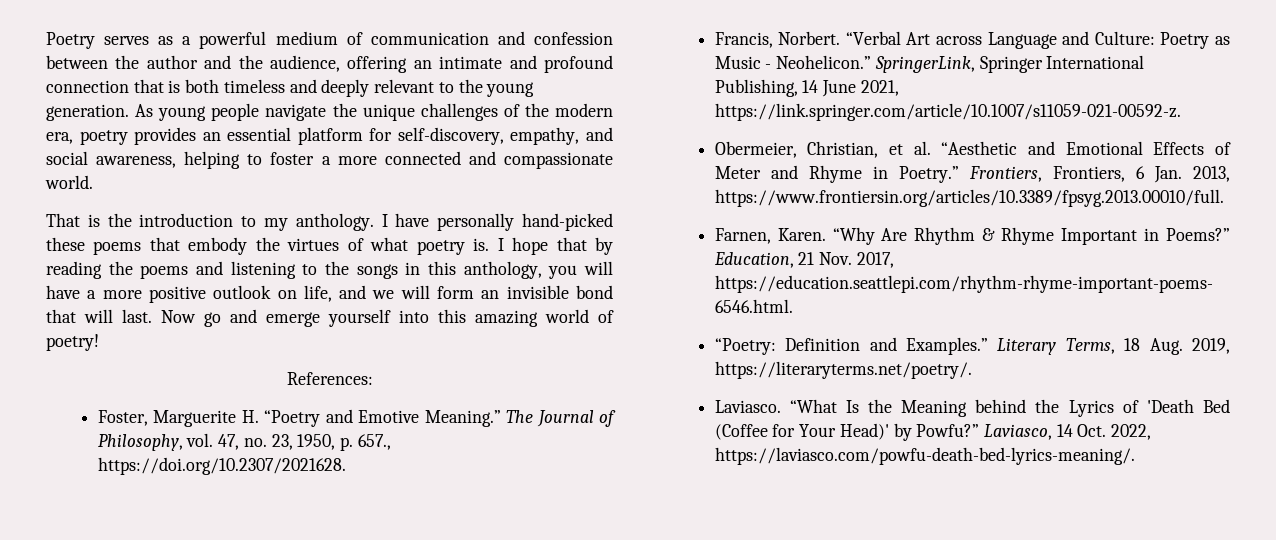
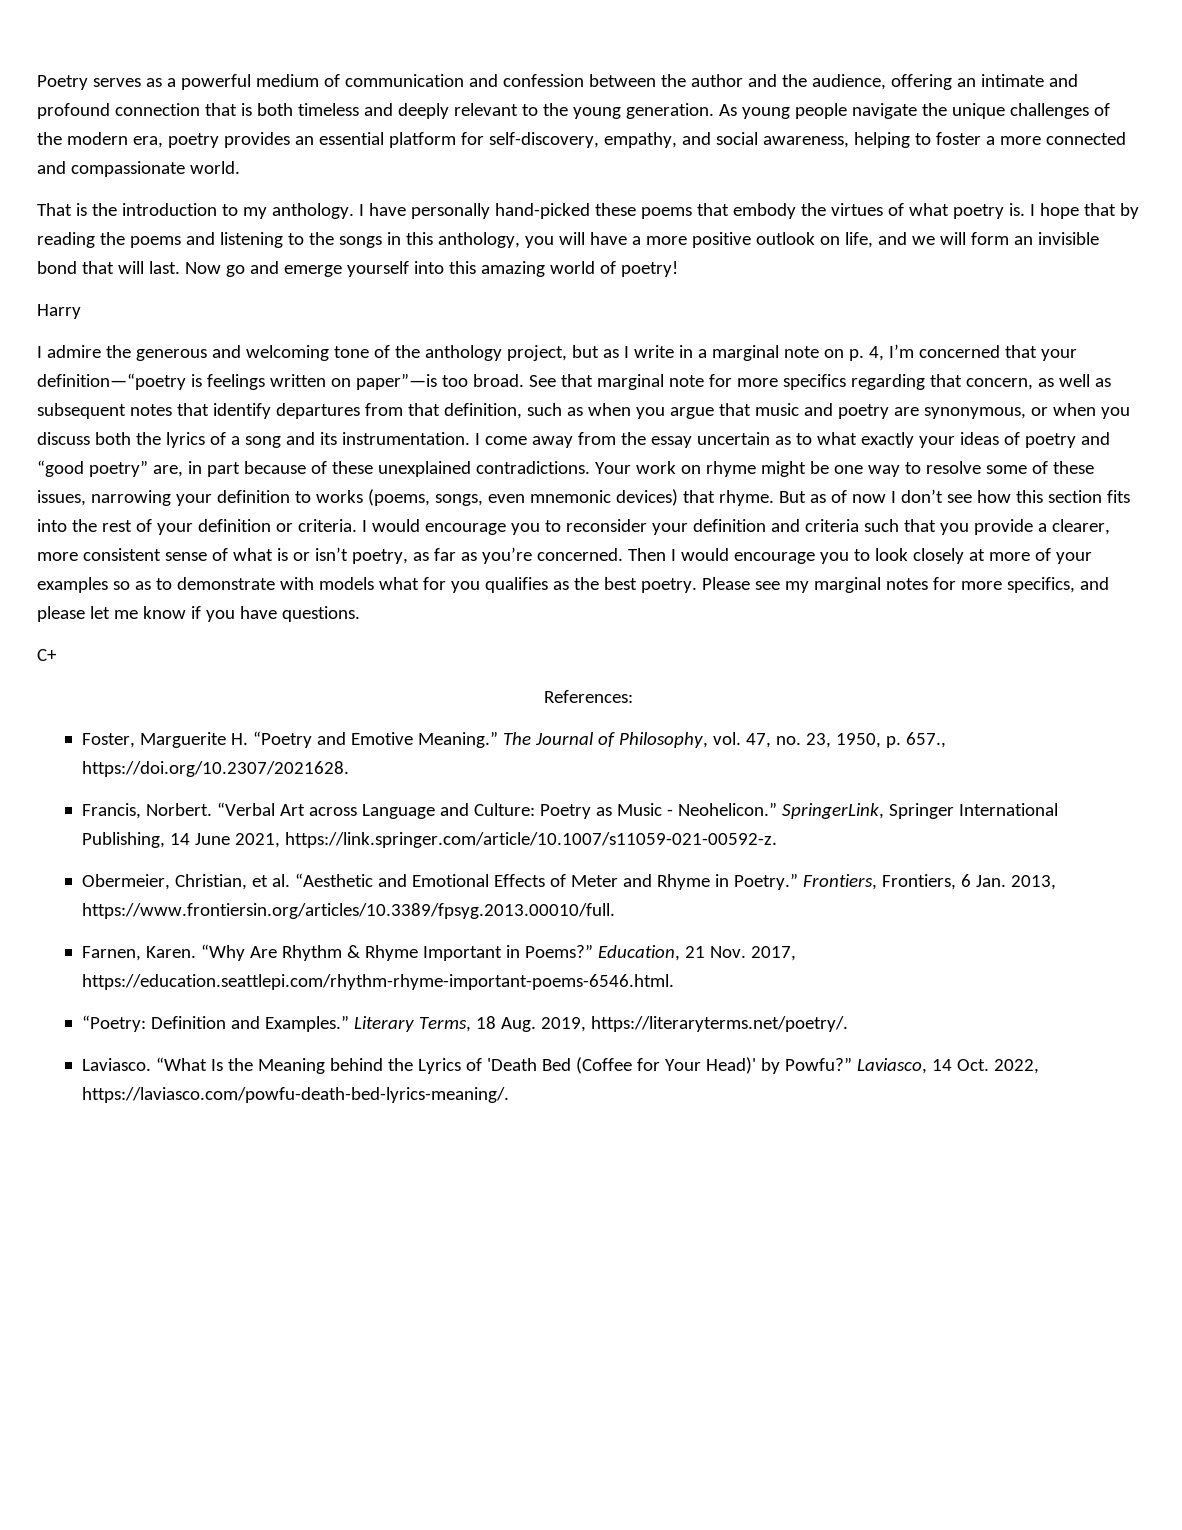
(99, 342) none -> [37,304,81,319] [37,344,1077,361] [37,373,1111,390] [37,403,1130,419] [37,432,1110,448] [37,460,1094,477] [37,489,1130,506] [37,519,1110,535] [37,547,1092,564] [37,577,1109,593] [37,606,360,622] [37,649,57,661] // Harry // I admire the generous and welcoming tone of the anthology project, but as I write in a marginal note on p. 4, I’m concerned that your definition—“poetry is feelings written on paper”—is too broad. See that marginal note for more specifics regarding that concern, as well as subsequent notes that identify departures from that definition, such as when you argue that music and poetry are synonymous, or when you discuss both the lyrics of a song and its instrumentation. I come away from the essay uncertain as to what exactly your ideas of poetry and “good poetry” are, in part because of these unexplained contradictions. Your work on rhyme might be one way to resolve some of these issues, narrowing your definition to works (poems, songs, even mnemonic devices) that rhyme. But as of now I don’t see how this section fits into the rest of your definition or criteria. I would encourage you to reconsider your definition and criteria such that you provide a clearer, more consistent sense of what is or isn’t poetry, as far as you’re concerned. Then I would encourage you to look closely at more of your examples so as to demonstrate with models what for you qualifies as the best poetry. Please see my marginal notes for more specifics, and please let me know if you have questions. // C+

